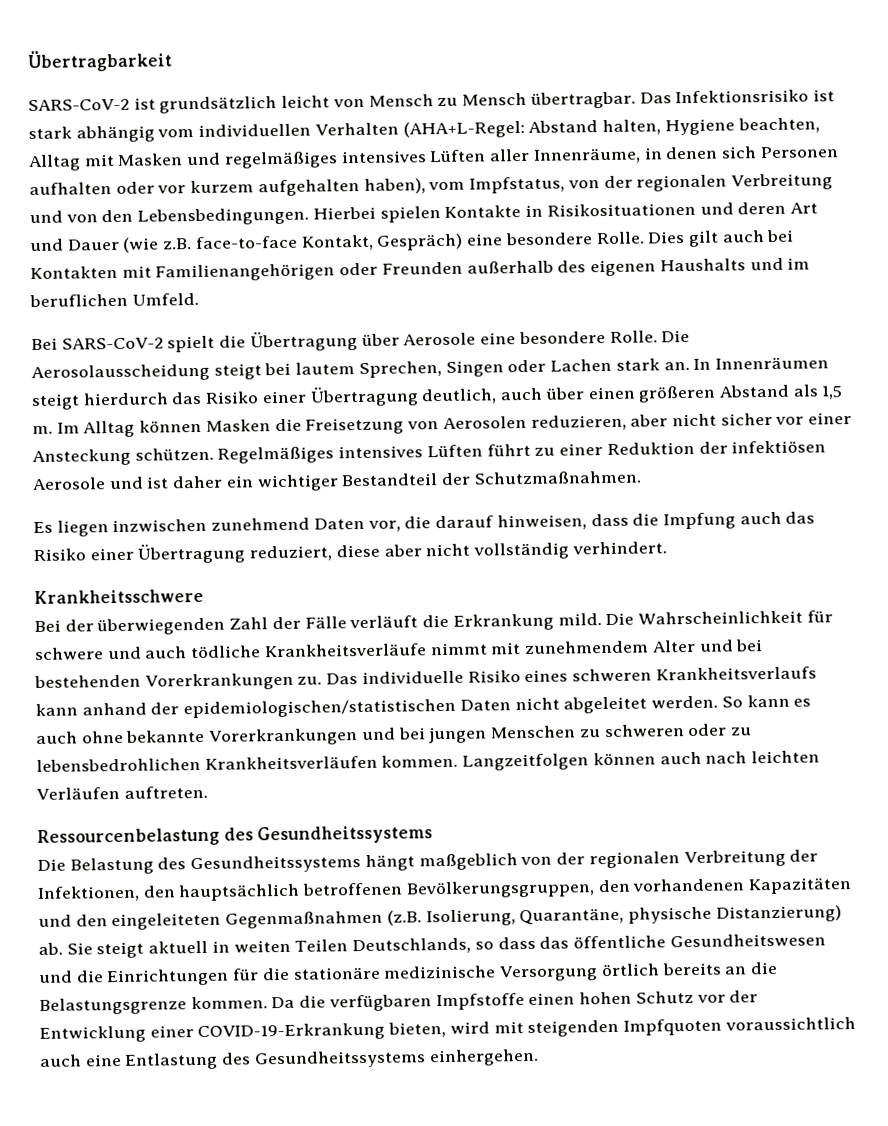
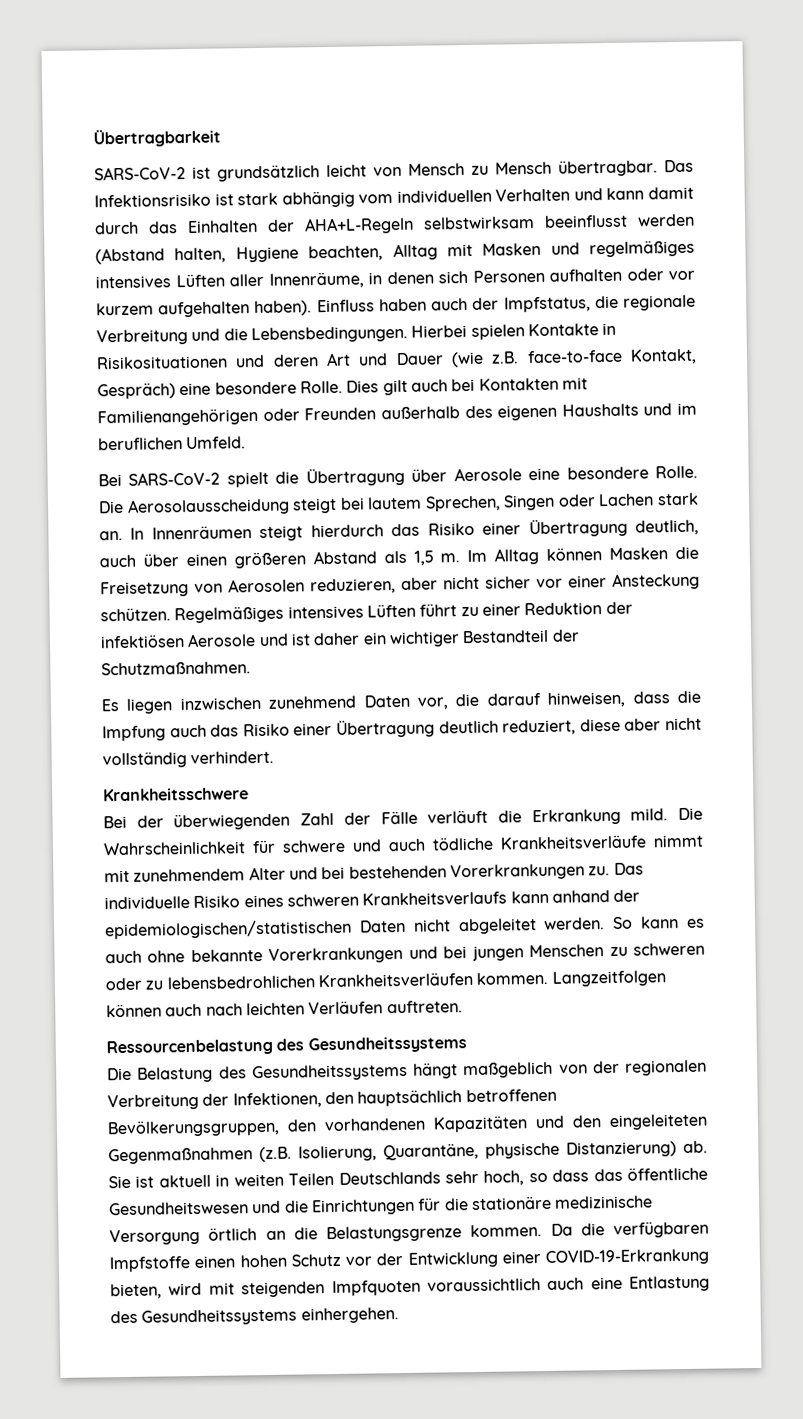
[402,120,599,139] (AHA+L-Regel: Abstand -> [573,186,694,201] [94,213,695,235] [95,247,165,265] und kann damit durch das Einhalten der AHA+L-Regeln selbstwirksam beeinflusst werden (Abstand
[363,173,833,194] [29,209,134,224] haben), vom Impfstatus, von der regionalen Verbreitung und von den -> [254,294,696,317] [96,328,248,346] haben). Einfluss haben auch der Impfstatus, die regionale Verbreitung und die
(246, 553) none -> [438,720,499,734] deutlich
[96,941,145,959] steigt -> [135,1175,155,1188] ist
[352,937,472,955] Deutschlands, -> [338,1170,525,1186] Deutschlands sehr hoch,
[661,962,722,976] bereits -> (258, 1234) none

